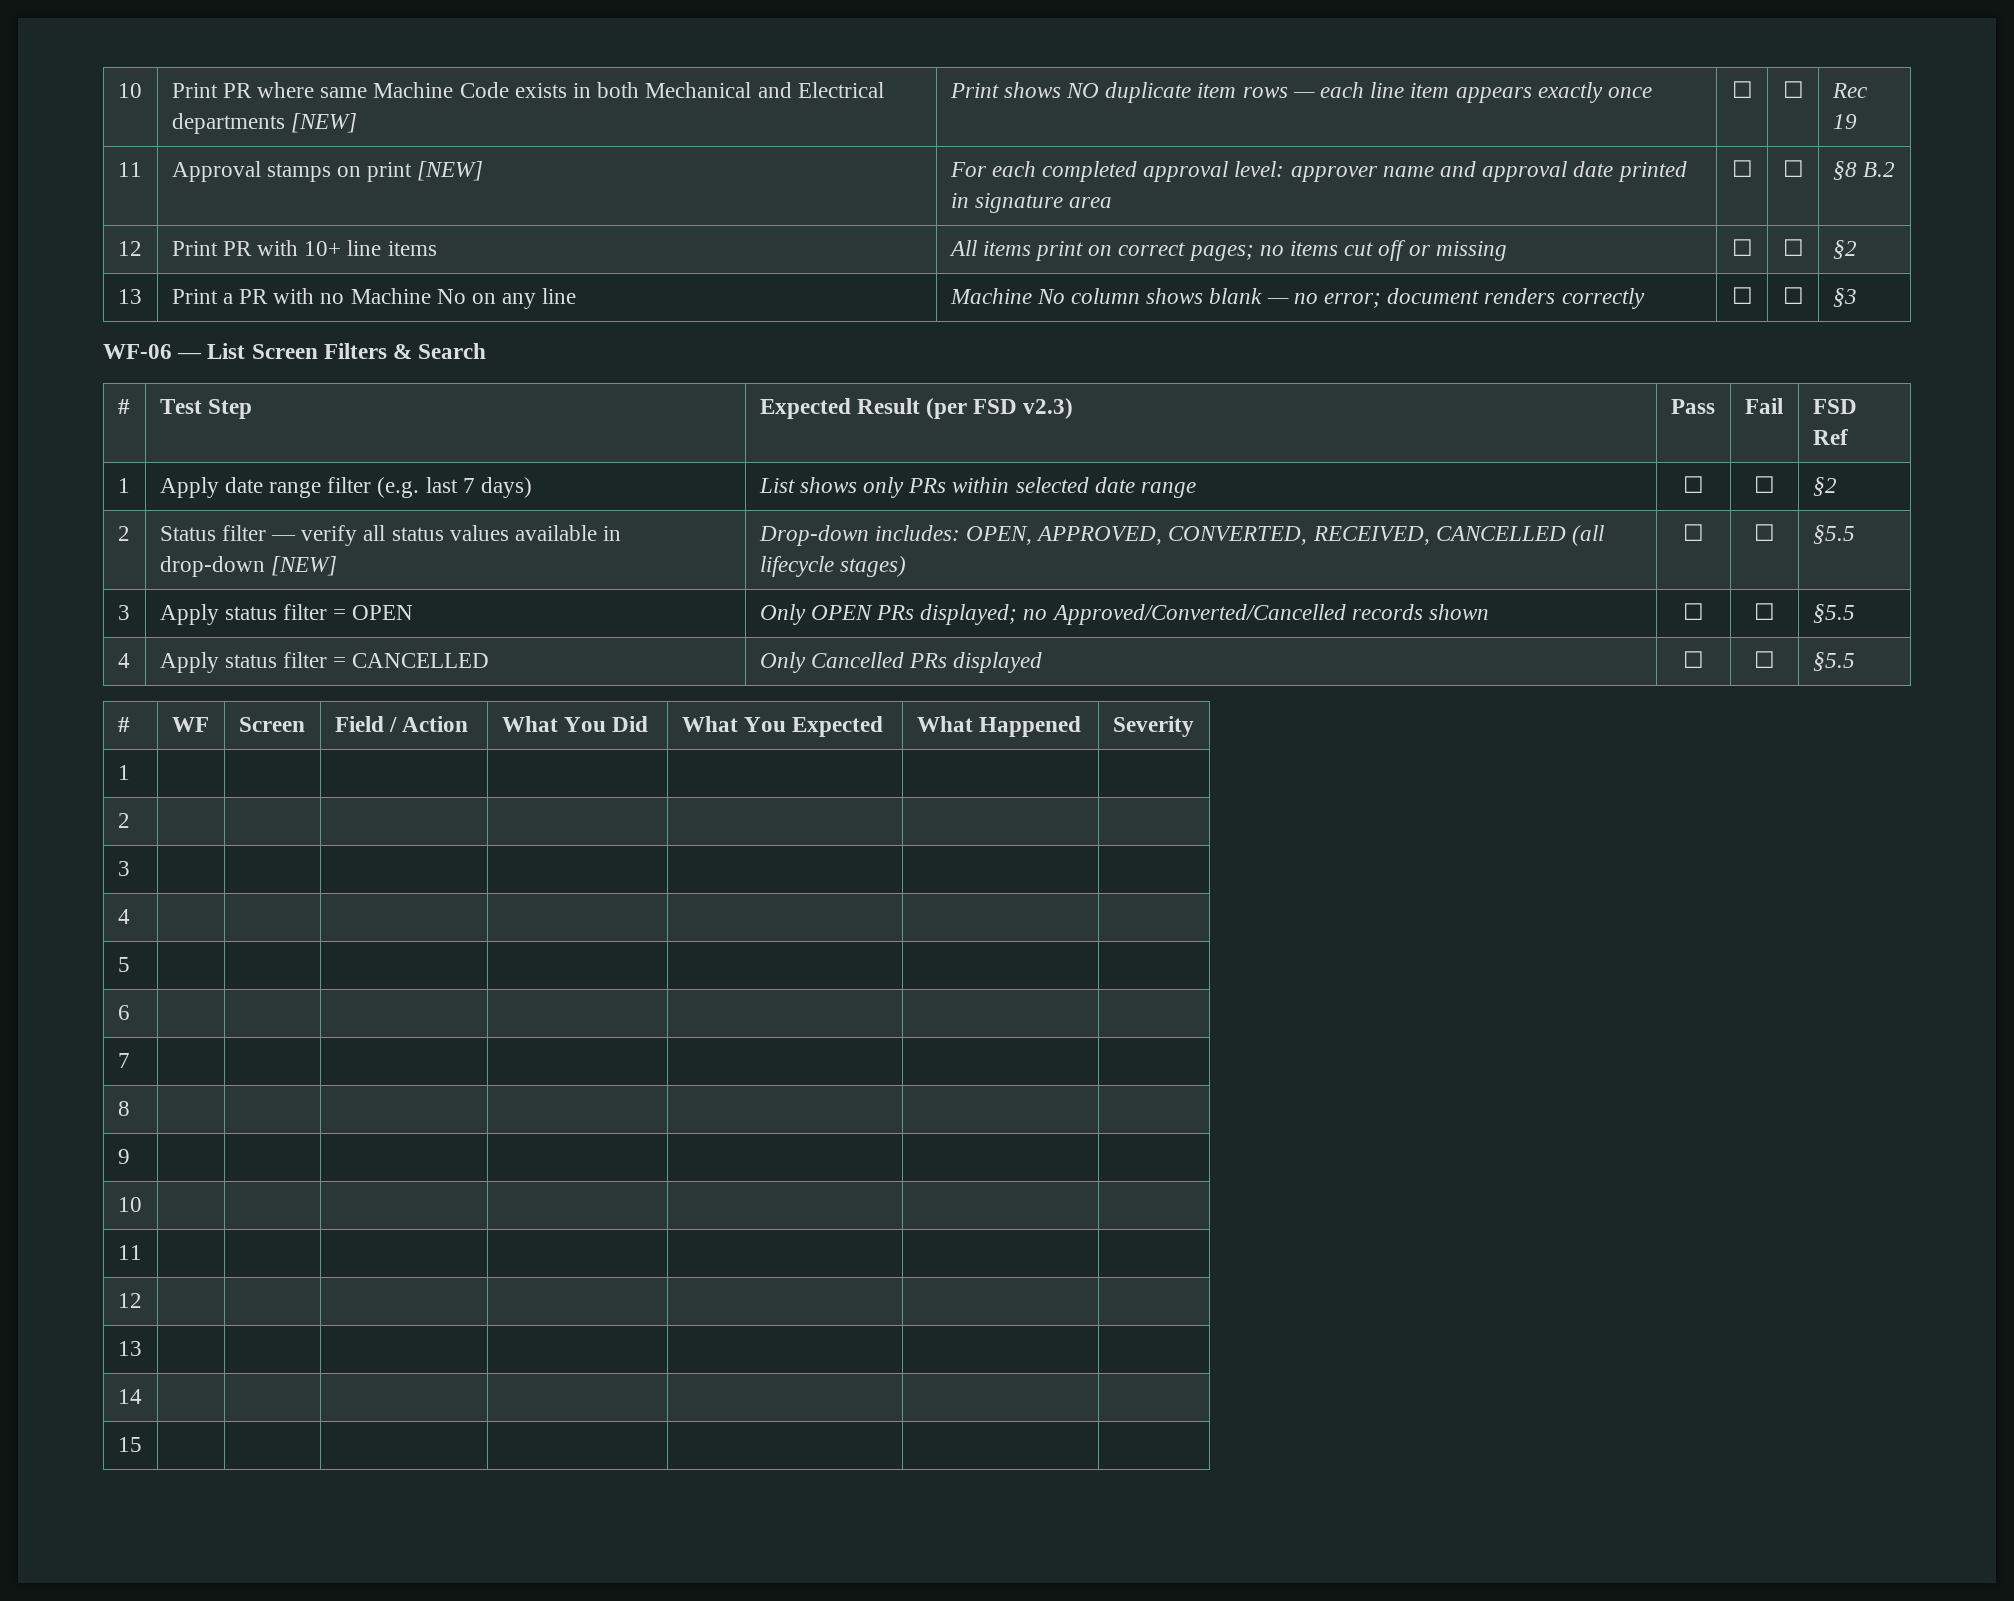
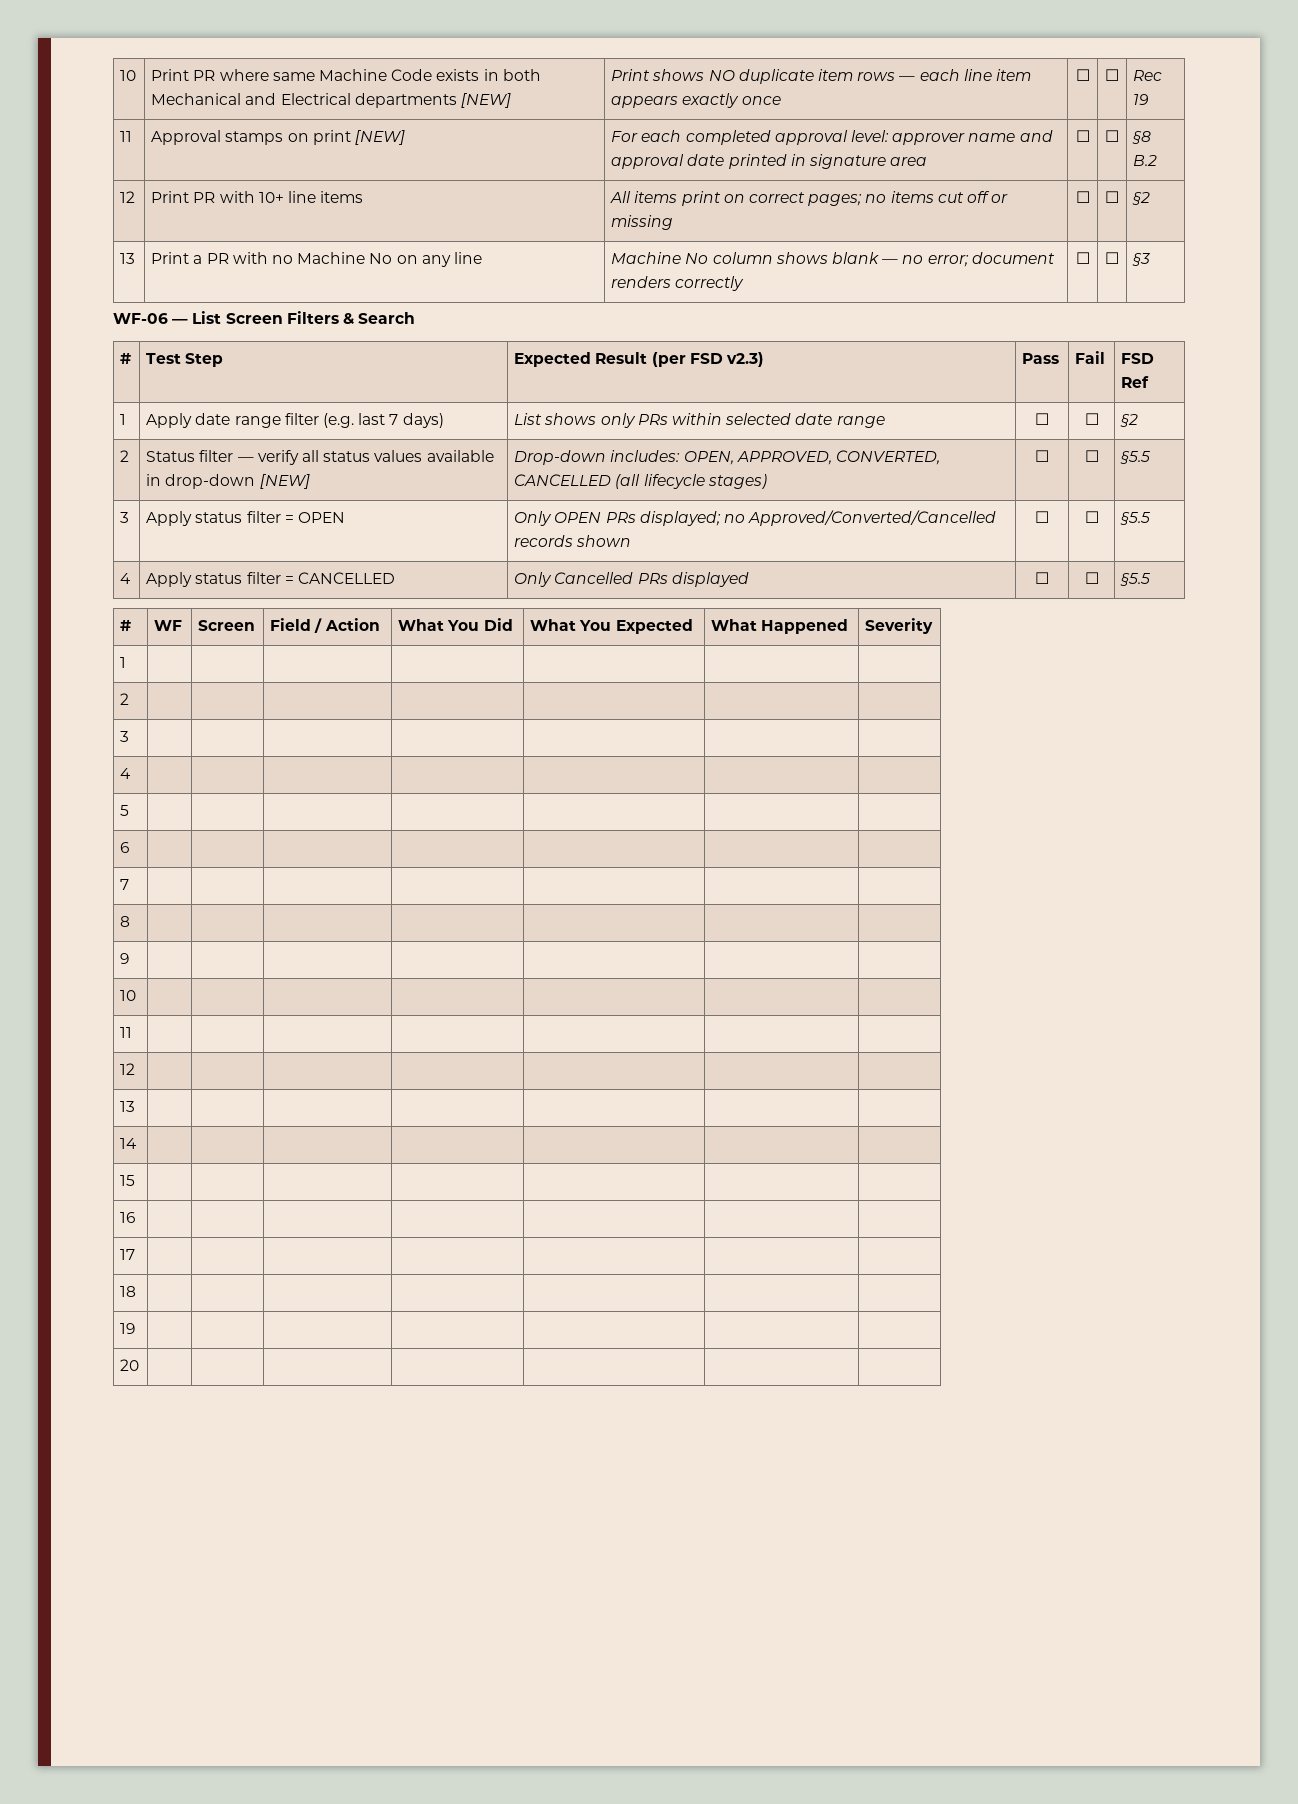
[1312,526,1430,545] RECEIVED, -> (941, 457) none
(142, 1444) none -> [120,1212,136,1223] [120,1249,136,1260] [120,1286,137,1297] [120,1323,136,1334] [120,1359,140,1371] // 16 | | | | | | | // 17 | | | | | | | // 18 | | | | | | | // 19 | | | | | | | // 20 | | | | | | |

